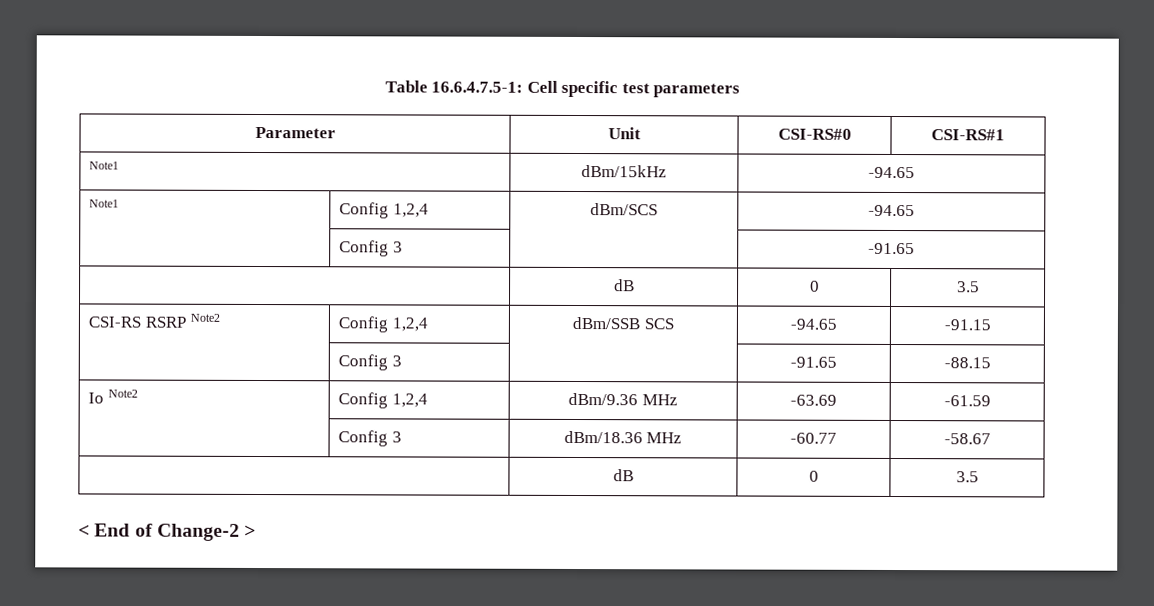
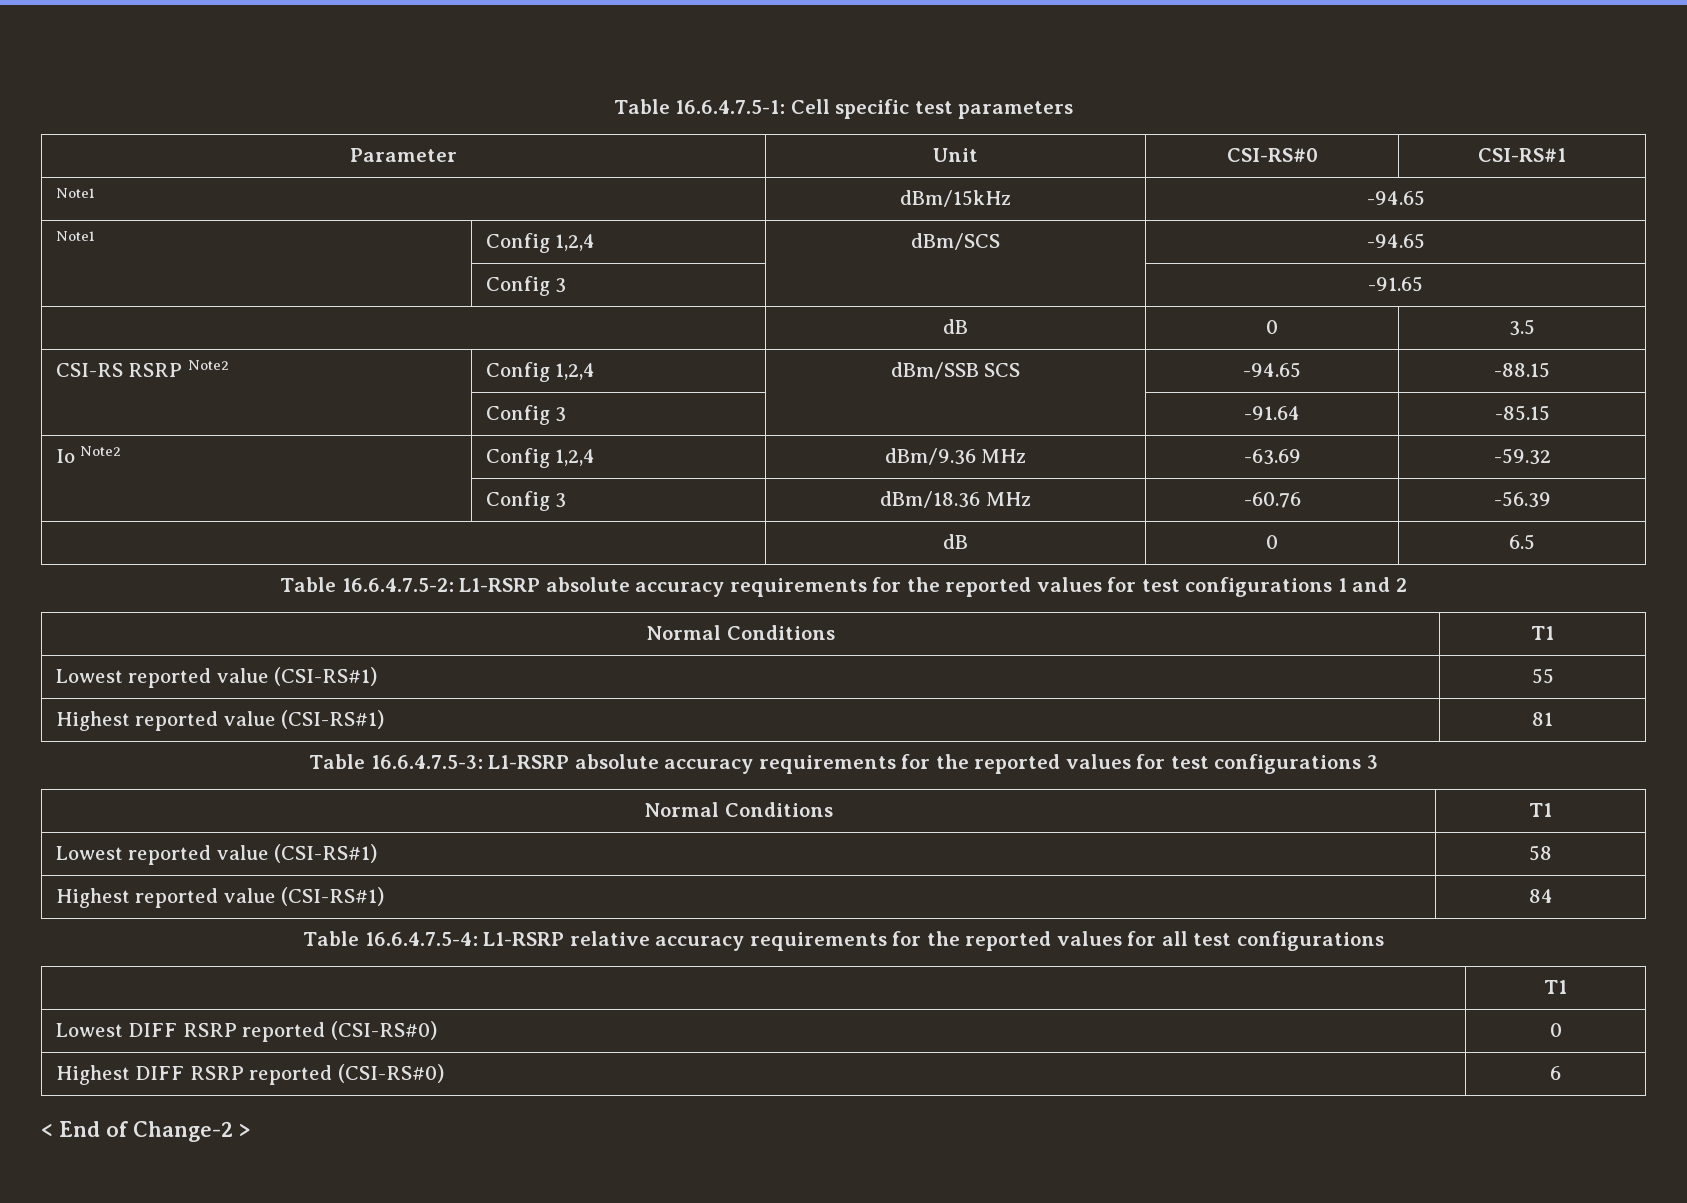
[943,319,991,331] [338,354,402,371] [790,356,837,368] [943,357,991,369] -91.15 // | Config 3 | | -91.65 | -88.15 -> [1494,362,1550,378] [485,405,567,425] [1244,406,1300,420] [1494,405,1550,421] -88.15 // | Config 3 | | -91.64 | -85.15
[943,395,991,407] -61.59 -> [1493,448,1551,465] -59.32
[790,432,837,444] [943,433,991,445] [612,469,634,482] [808,470,819,482] [955,471,979,483] -60.77 | -58.67 // | dB | 0 | 3.5 -> [1243,492,1301,508] [1493,491,1551,508] [943,534,969,549] [1266,535,1278,549] [1509,534,1535,550] [280,577,1407,597] [646,625,835,640] [1531,626,1554,640] [55,667,378,688] [1531,668,1554,684] [55,710,385,731] [1532,712,1553,726] [309,754,1378,774] [644,802,833,817] [1529,803,1552,817] [55,844,378,865] [1529,845,1552,861] [55,887,385,908] [1528,889,1553,903] [303,931,1384,951] [1544,980,1567,994] [55,1021,437,1042] [1549,1023,1562,1037] [55,1064,444,1085] [1550,1066,1561,1080] -60.76 | -56.39 // | dB | 0 | 6.5 // Table 16.6.4.7.5-2: L1-RSRP absolute accuracy requirements for the reported values for test configurations 1 and 2 // Normal Conditions | T1 // Lowest reported value (CSI-RS#1) | 55 // Highest reported value (CSI-RS#1) | 81 // Table 16.6.4.7.5-3: L1-RSRP absolute accuracy requirements for the reported values for test configurations 3 // Normal Conditions | T1 // Lowest reported value (CSI-RS#1) | 58 // Highest reported value (CSI-RS#1) | 84 // Table 16.6.4.7.5-4: L1-RSRP relative accuracy requirements for the reported values for all test configurations // | T1 // Lowest DIFF RSRP reported (CSI-RS#0) | 0 // Highest DIFF RSRP reported (CSI-RS#0) | 6

